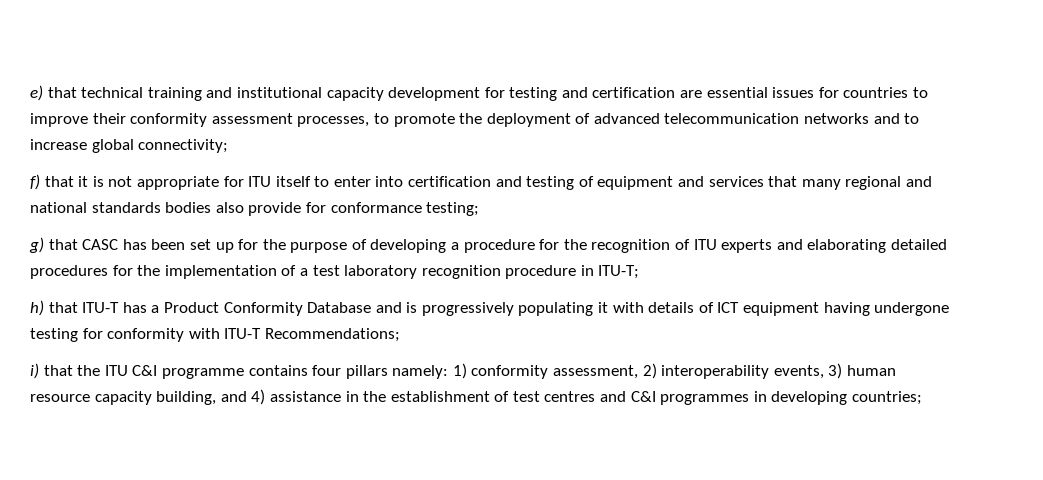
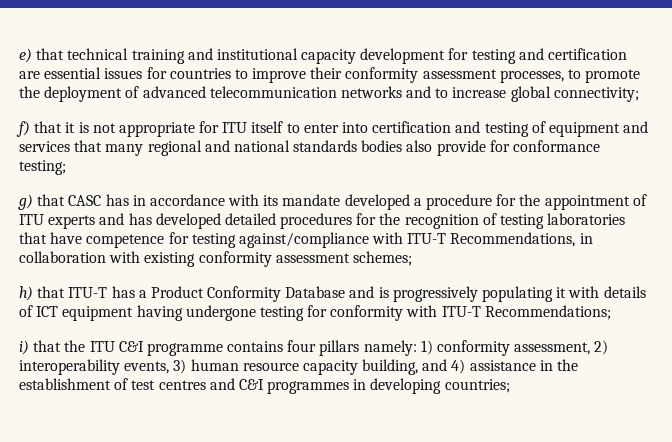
[151,239,447,253] been set up for the purpose of developing -> [132,194,410,210] in accordance with its mandate developed
[591,239,671,253] recognition -> [544,195,630,210] appointment
[807,239,887,253] elaborating -> [128,213,221,229] has developed
[164,265,640,279] implementation of a test laboratory recognition procedure in ITU-T; -> [404,213,626,229] [19,232,593,248] [19,251,412,267] recognition of testing laboratories that have competence for testing against/compliance with ITU-T Recommendations, in collaboration with existing conformity assessment schemes;

